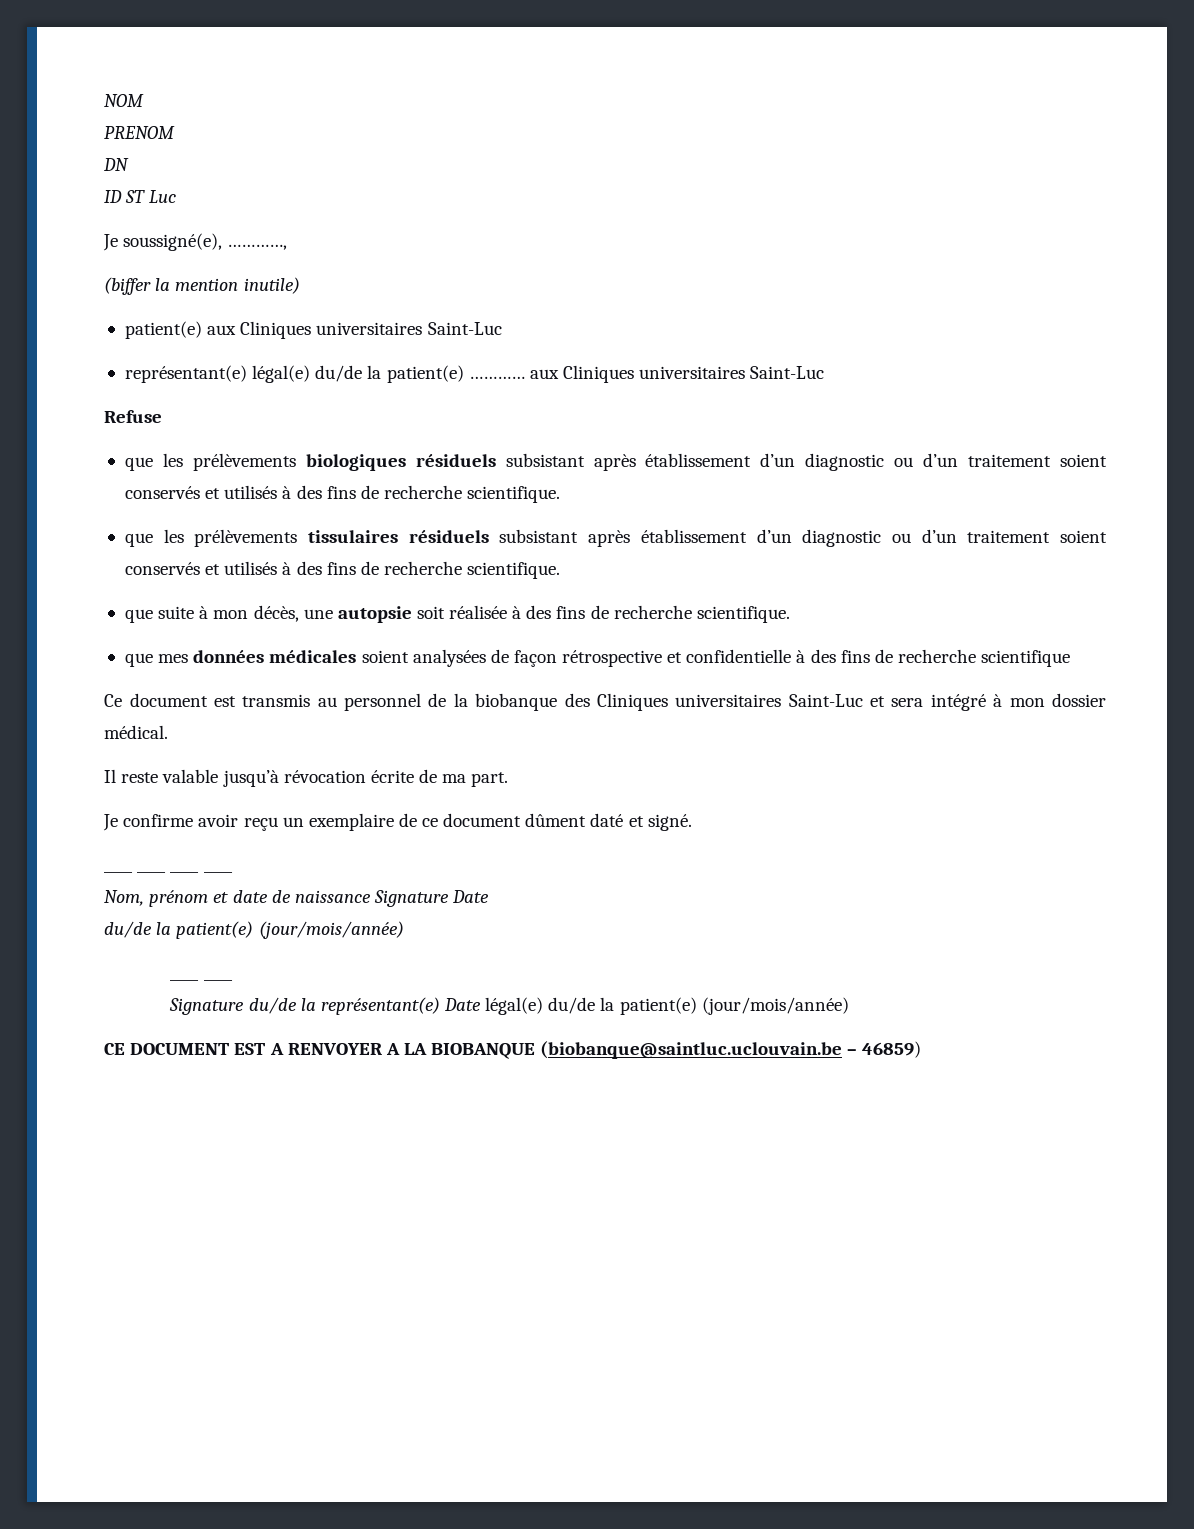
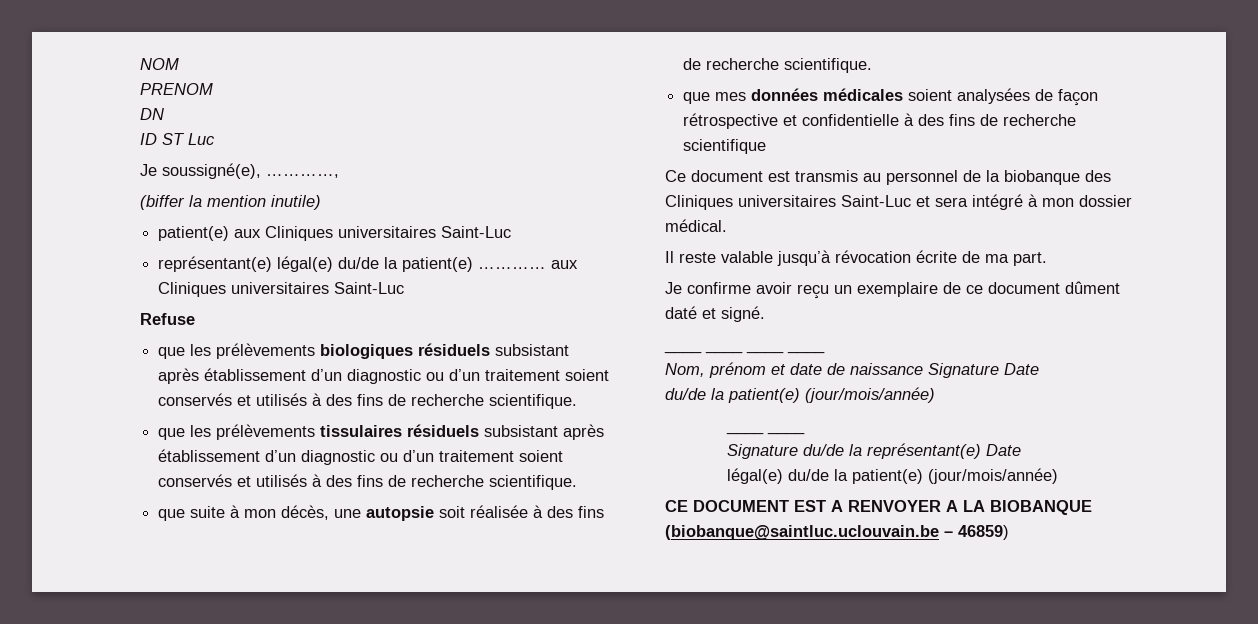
(481, 1004) none -> (1022, 450) //

